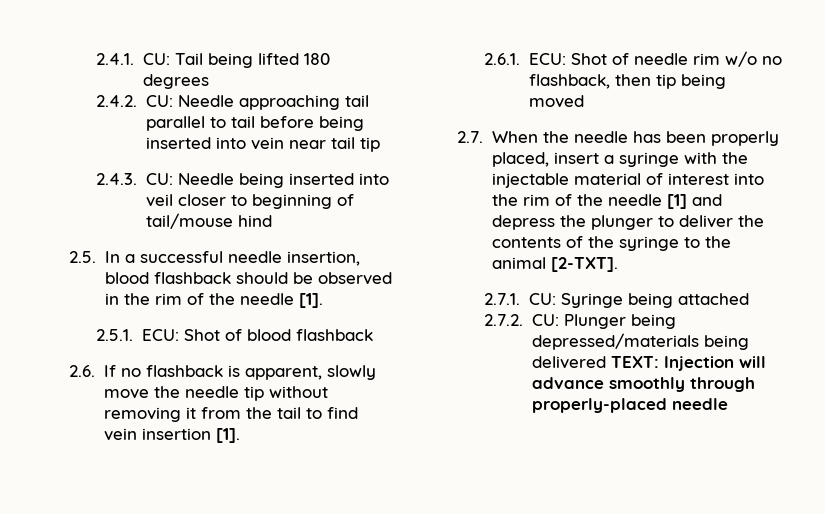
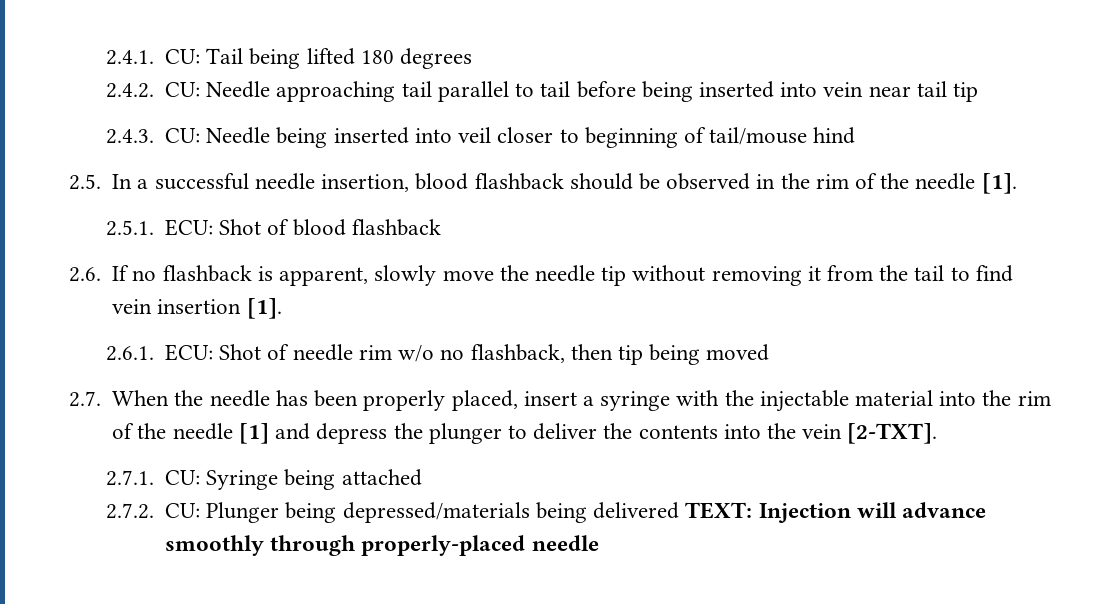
[645,173,729,185] of interest -> (933, 398) none
[565,236,731,251] [491,257,546,269] of the syringe to the animal -> [723,423,843,439] into the vein

